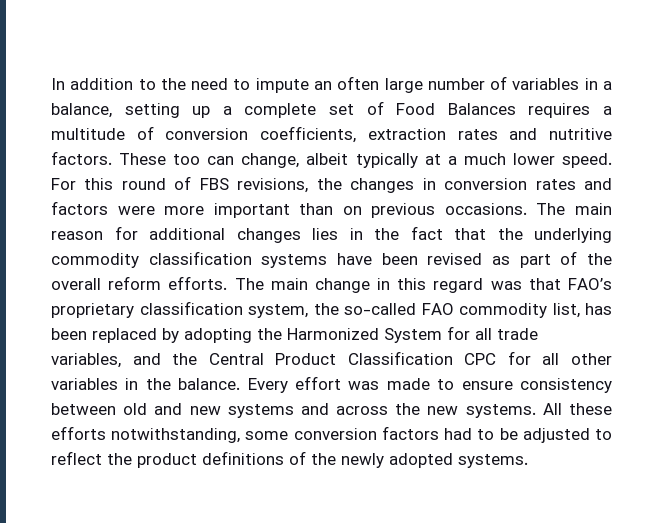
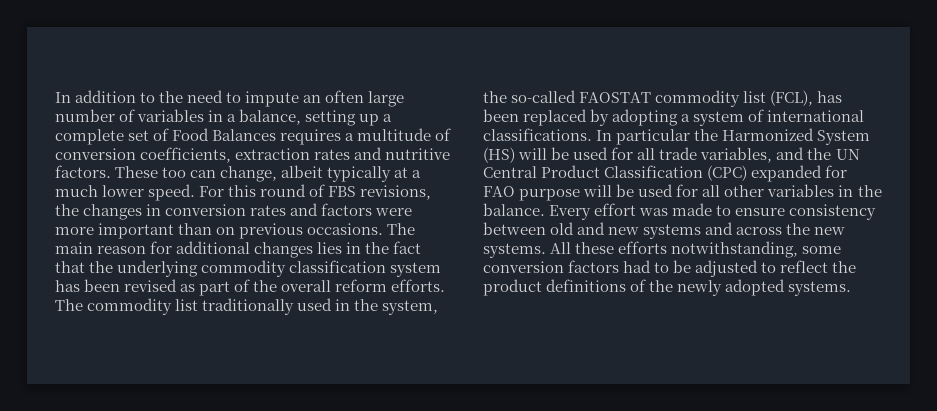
[261,253,373,268] systems have -> [390,262,442,277] [55,280,80,292] system has
[270,278,612,293] [51,301,580,318] main change in this regard was that FAO’s proprietary classification system, the so-called FAO commodity list, -> [87,298,439,315] [483,90,814,107] commodity list traditionally used in the system, the so-called FAOSTAT commodity list (FCL),
[257,328,442,343] the Harmonized System -> [681,109,865,126] [483,128,871,145] [483,147,609,163] a system of international classifications. In particular the Harmonized System (HS) will be used
(198, 359) none -> [835,149,860,160] UN
[464,353,497,365] CPC -> [707,165,848,182] [483,184,674,201] (CPC) expanded for FAO purpose will be used

